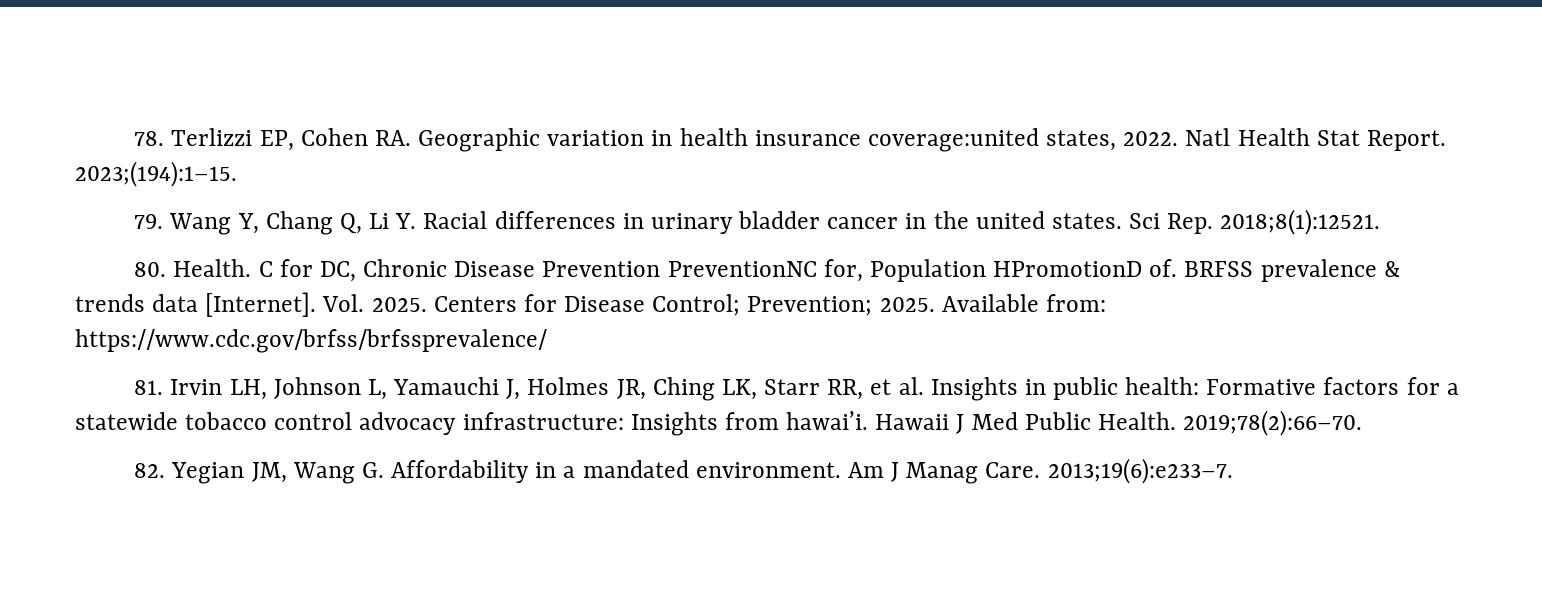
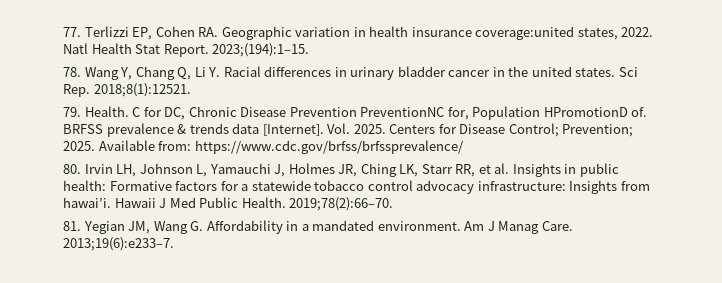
[134,131,165,146] 78. -> [63,27,81,37] 77.
[134,214,164,229] 79. -> [63,67,81,77] 78.
[134,262,167,277] 80. -> [63,107,81,117] 79.
[134,380,164,395] 81. -> [63,164,81,174] 80.
[134,463,166,478] 82. -> [63,221,81,231] 81.

